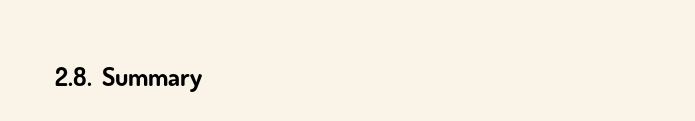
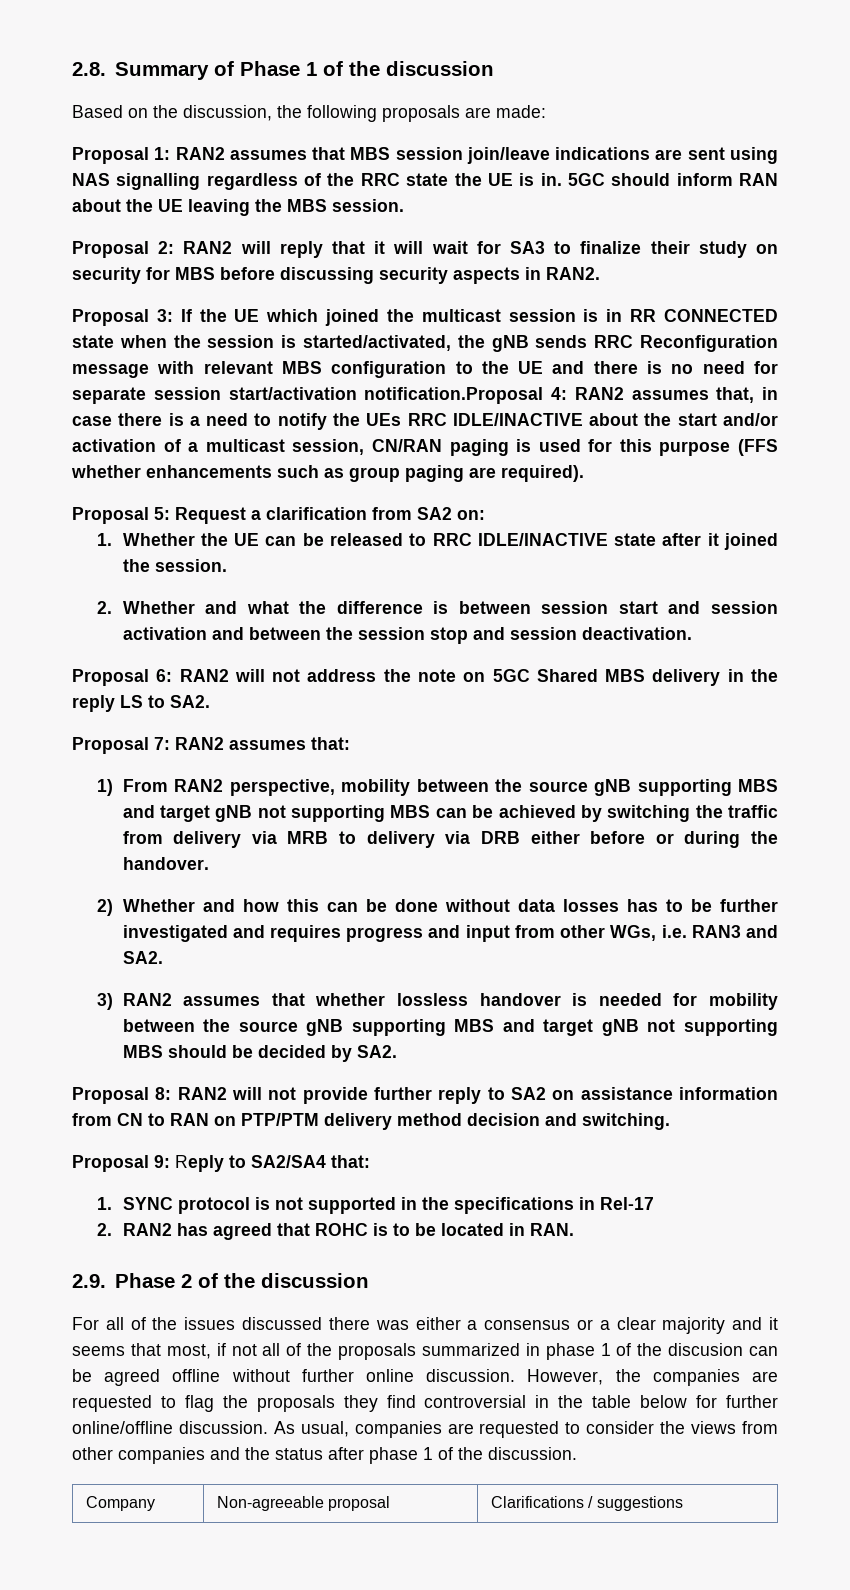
(203, 79) none -> [213,61,494,76] [72,105,546,122] [72,147,778,164] [72,173,778,190] [72,199,404,216] [72,241,778,258] [72,267,600,284] [72,309,778,326] [72,335,778,352] [72,361,778,378] [72,387,778,404] [72,413,779,430] [72,439,779,456] [71,465,584,482] [72,507,485,524] [97,533,778,550] [122,559,227,572] [97,601,778,614] [122,627,692,644] [72,669,779,686] [72,695,210,712] [72,737,350,754] [97,779,779,796] [122,805,779,822] [122,831,778,848] [122,857,209,870] [97,899,778,916] [122,925,778,942] [122,951,163,964] [97,993,779,1010] [122,1019,778,1036] [122,1045,397,1062] [72,1087,778,1104] [72,1113,670,1130] [72,1155,370,1172] [97,1197,654,1214] [97,1223,574,1240] [72,1273,369,1288] [72,1317,778,1334] [72,1343,778,1360] [72,1369,778,1386] [72,1395,778,1412] [72,1421,778,1438] [72,1447,577,1464] [85,1496,155,1511] [216,1496,391,1511] [490,1496,683,1511] of Phase 1 of the discussion // Based on the discussion, the following proposals are made: // Proposal 1: RAN2 assumes that MBS session join/leave indications are sent using NAS signalling regardless of the RRC state the UE is in. 5GC should inform RAN about the UE leaving the MBS session. // Proposal 2: RAN2 will reply that it will wait for SA3 to finalize their study on security for MBS before discussing security aspects in RAN2. // Proposal 3: If the UE which joined the multicast session is in RR CONNECTED state when the session is started/activated, the gNB sends RRC Reconfiguration message with relevant MBS configuration to the UE and there is no need for separate session start/activation notification.Proposal 4: RAN2 assumes that, in case there is a need to notify the UEs RRC IDLE/INACTIVE about the start and/or activation of a multicast session, CN/RAN paging is used for this purpose (FFS whether enhancements such as group paging are required). // Proposal 5: Request a clarification from SA2 on: // 1. Whether the UE can be released to RRC IDLE/INACTIVE state after it joined the session. // 2. Whether and what the difference is between session start and session activation and between the session stop and session deactivation. // Proposal 6: RAN2 will not address the note on 5GC Shared MBS delivery in the reply LS to SA2. // Proposal 7: RAN2 assumes that: // 1) From RAN2 perspective, mobility between the source gNB supporting MBS and target gNB not supporting MBS can be achieved by switching the traffic from delivery via MRB to delivery via DRB either before or during the handover. // 2) Whether and how this can be done without data losses has to be further investigated and requires progress and input from other WGs, i.e. RAN3 and SA2. // 3) RAN2 assumes that whether lossless handover is needed for mobility between the source gNB supporting MBS and target gNB not supporting MBS should be decided by SA2. // Proposal 8: RAN2 will not provide further reply to SA2 on assistance information from CN to RAN on PTP/PTM delivery method decision and switching. // Proposal 9: Reply to SA2/SA4 that: // 1. SYNC protocol is not supported in the specifications in Rel-17 // 2. RAN2 has agreed that ROHC is to be located in RAN. // 2.9. Phase 2 of the discussion // For all of the issues discussed there was either a consensus or a clear majority and it seems that most, if not all of the proposals summarized in phase 1 of the discusion can be agreed offline without further online discussion. However, the companies are requested to flag the proposals they find controversial in the table below for further online/offline discussion. As usual, companies are requested to consider the views from other companies and the status after phase 1 of the discussion. // Company | Non-agreeable proposal | Clarifications / suggestions

